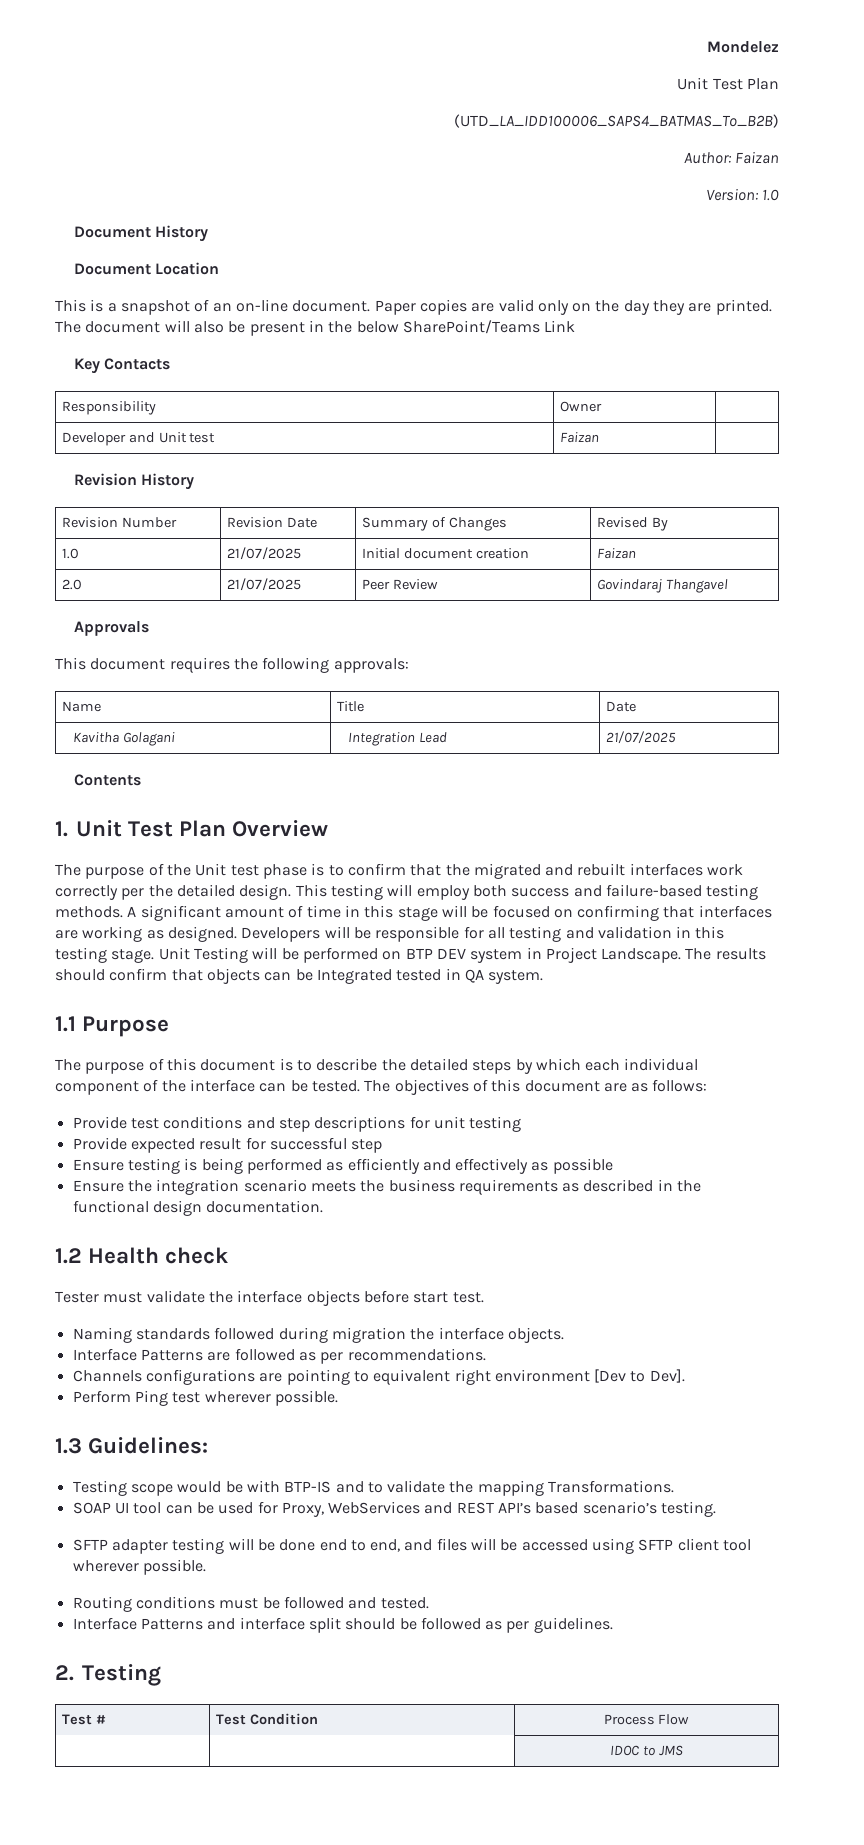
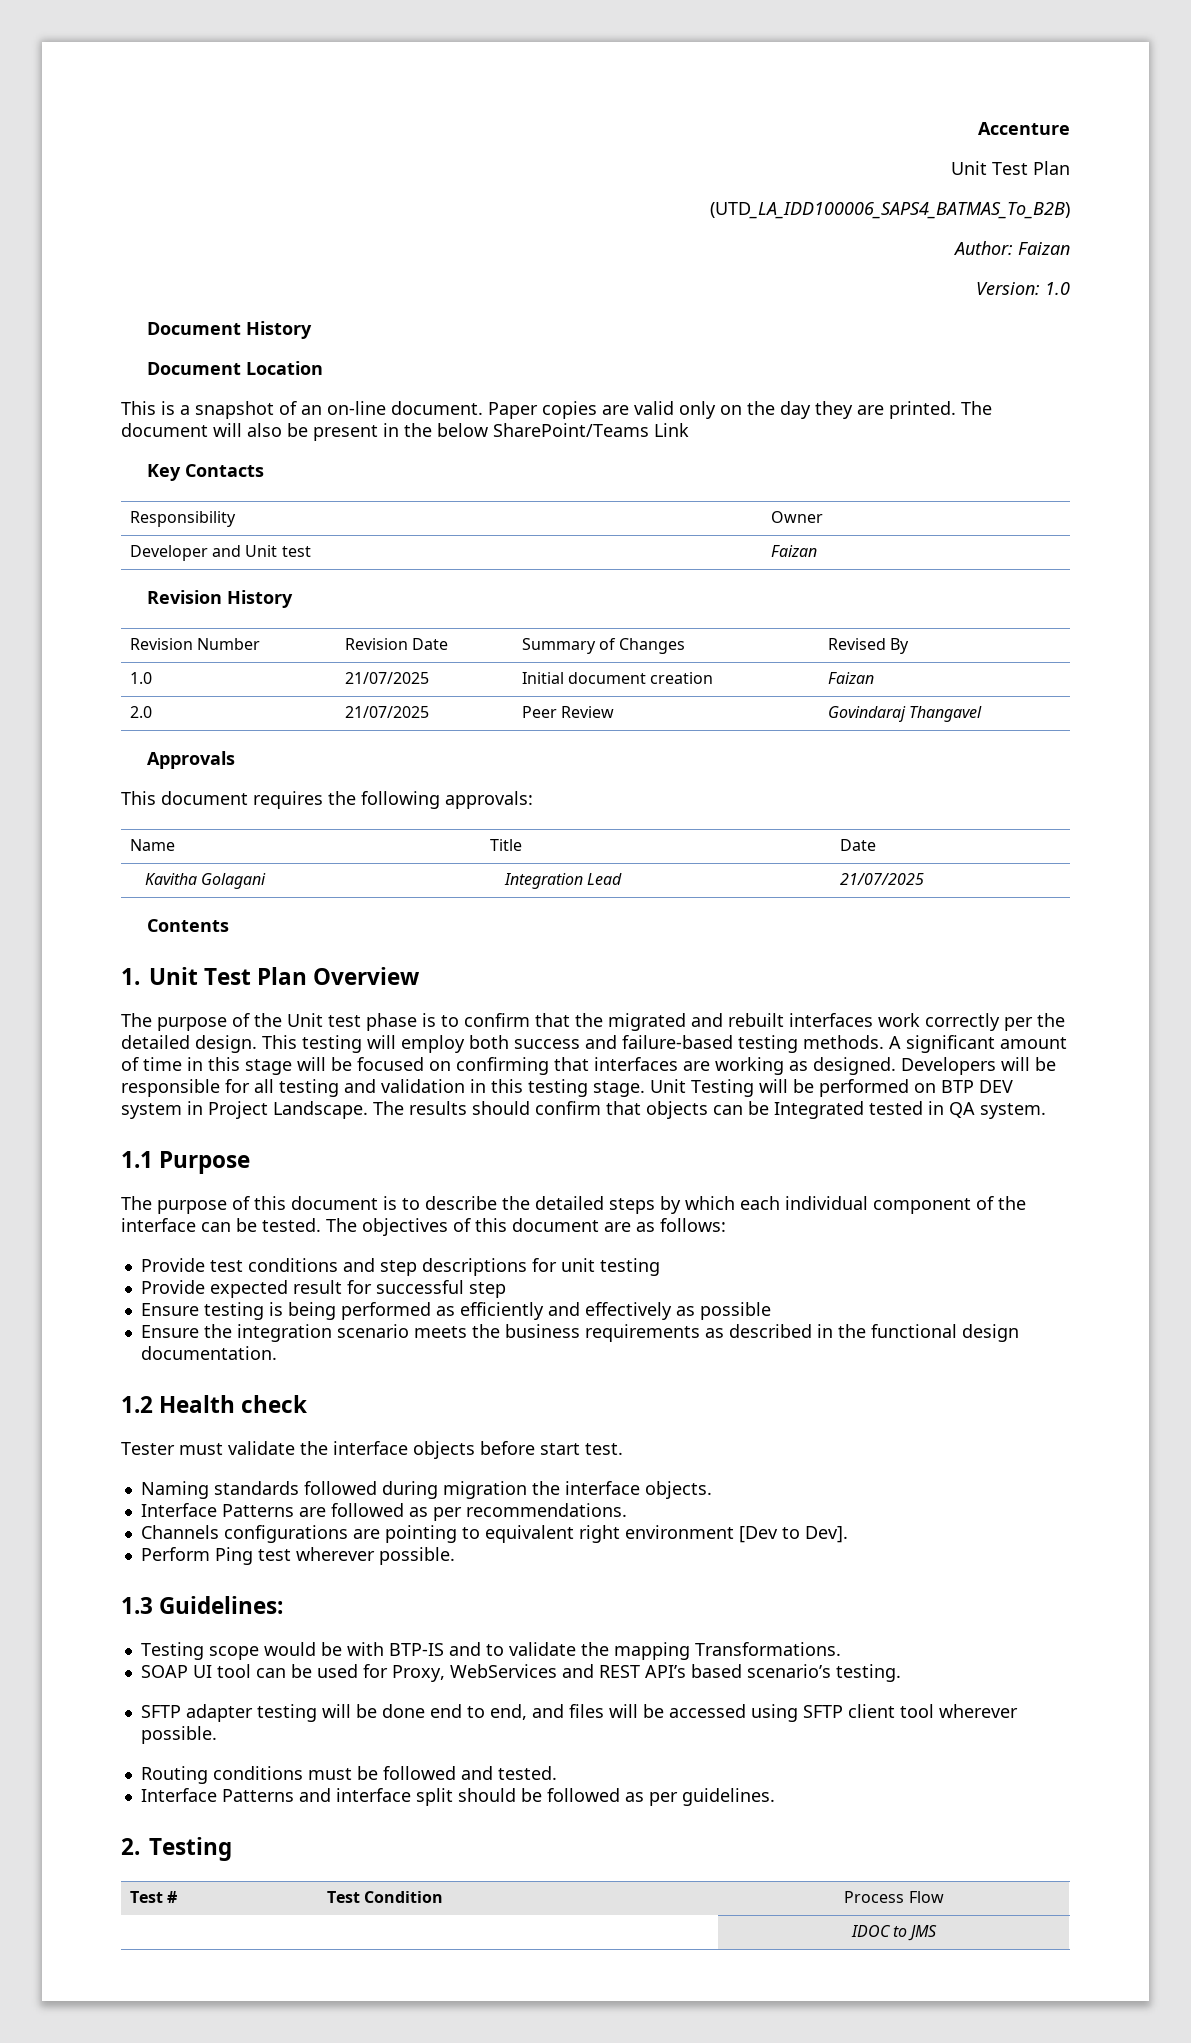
[707,41,779,53] Mondelez -> [978,122,1070,135] Accenture

